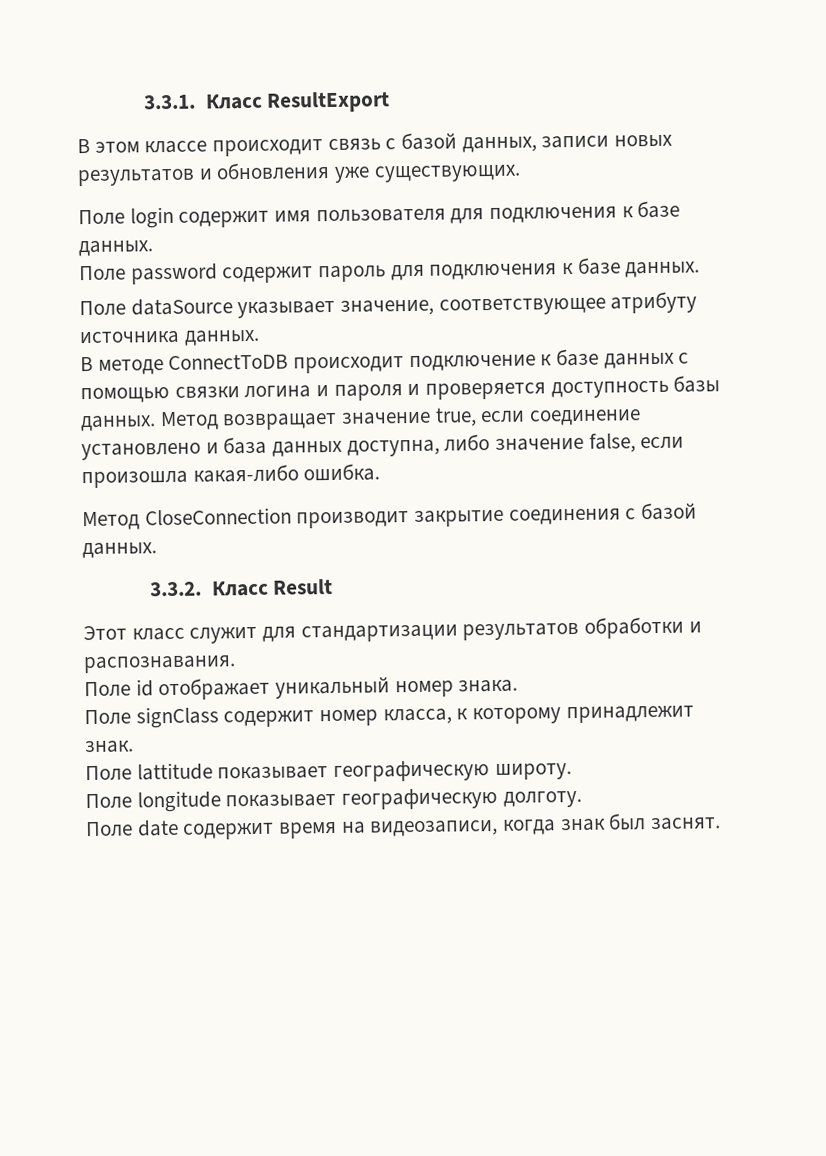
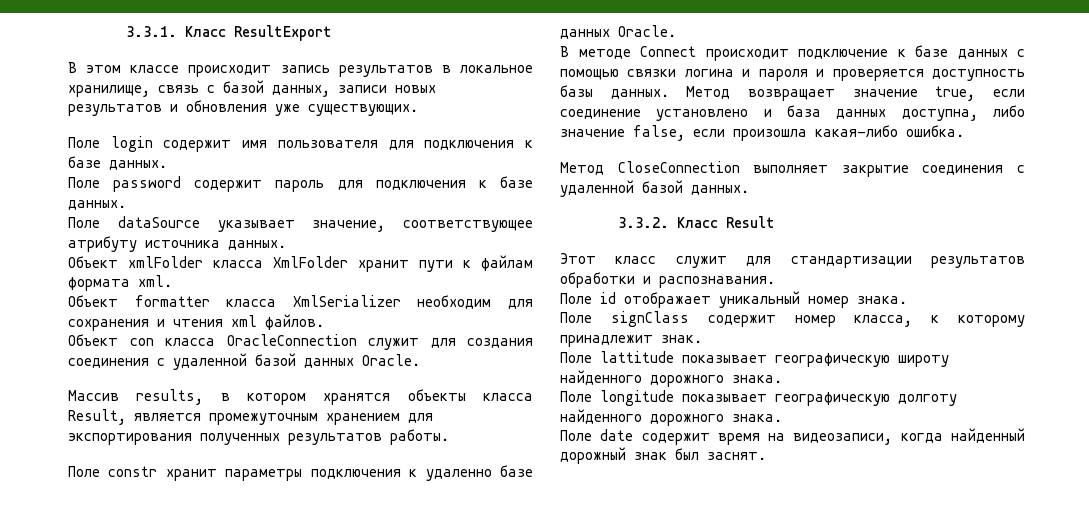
(324, 148) none -> [280,65,533,77] [68,85,150,97] запись результатов в локальное хранилище,
(260, 337) none -> [68,255,533,272] [68,275,172,291] [68,295,533,309] [68,314,324,331] [68,334,533,350] [68,353,420,370] [68,389,533,405] [68,409,433,425] [68,429,449,445] [68,465,533,481] [560,25,676,39] // Объект xmlFolder класса XmlFolder хранит пути к файлам формата xml. // Объект formatter класса XmlSerializer необходим для сохранения и чтения xml файлов. // Объект con класса OracleConnection служит для создания соединения с удаленной базой данных Oracle. // Массив results, в котором хранятся объекты класса Result, является промежуточным хранением для экспортирования полученных результатов работы. // Поле constr хранит параметры подключения к удаленно базе данных Oracle.
[168,353,289,371] ConnectToDB -> [640,46,696,57] Connect
[296,511,410,529] производит -> [753,165,829,174] выполняет
(637, 514) none -> [560,180,634,197] удаленной
[494,763,572,781] широту. -> [898,355,949,367] [560,370,782,387] широту найденного дорожного знака.
[502,790,582,808] долготу. -> [898,394,957,406] [560,409,782,426] долготу найденного дорожного знака.
(557, 827) none -> [951,428,1025,443] [560,447,626,464] найденный дорожный

